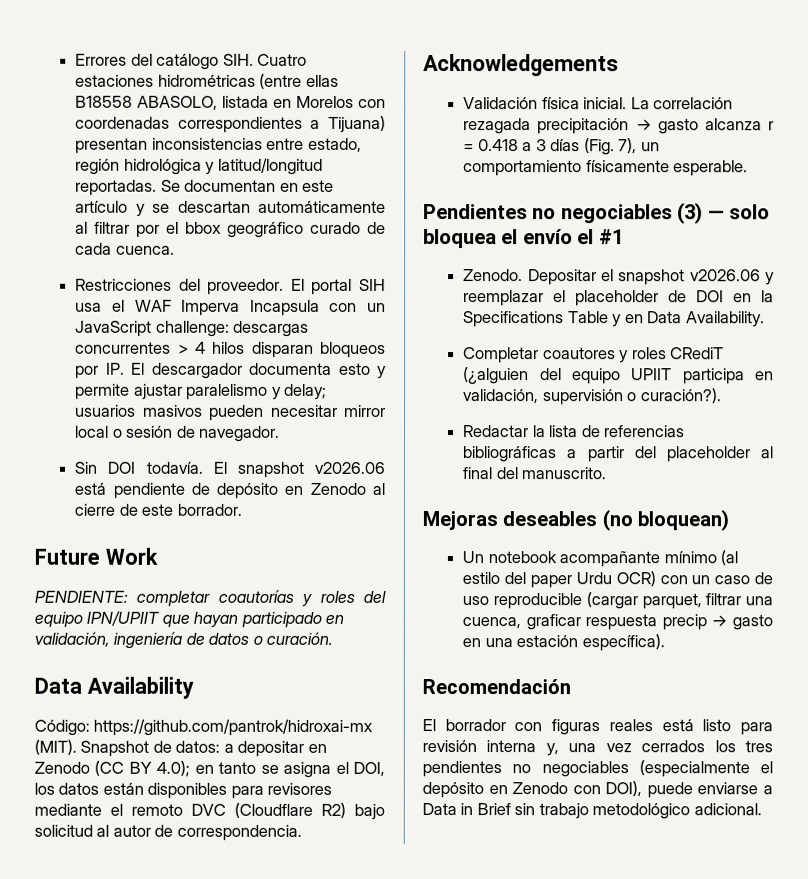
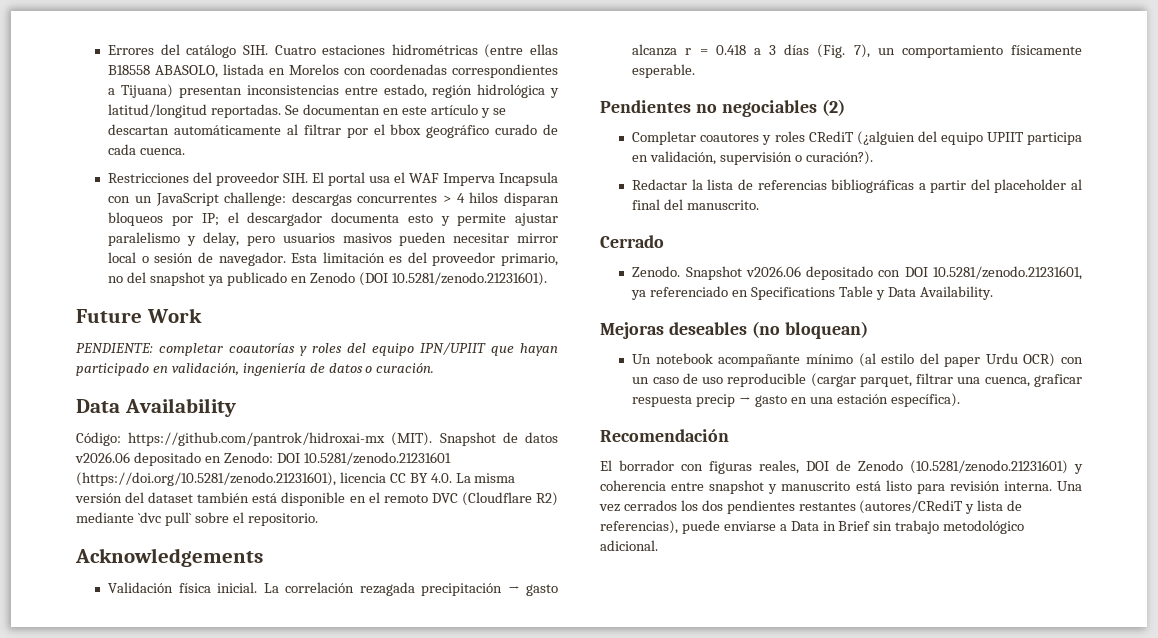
[207,278,285,295] proveedor. -> [216,172,309,186] proveedor SIH.
[359,278,386,291] SIH -> (366, 179) none
[105,362,146,375] IP. El -> [201,212,239,226] IP; el
[284,383,328,400] delay; -> [202,232,275,246] delay, pero
[74,461,386,478] [74,482,385,499] [74,503,242,516] // Sin DOI todavía. El snapshot v2026.06 está pendiente de depósito en Zenodo al cierre de este borrador. -> [291,252,558,266] [108,272,547,286] Esta limitación es del proveedor primario, no del snapshot ya publicado en Zenodo (DOI 10.5281/zenodo.21231601).
[175,740,327,757] [34,760,386,778] [34,782,333,799] [34,803,102,816] datos: a depositar en Zenodo (CC BY 4.0); en tanto se asigna el DOI, los datos están disponibles para revisores mediante -> [525,432,558,443] [75,452,451,466] [76,472,516,486] [75,492,366,506] datos v2026.06 depositado en Zenodo: DOI 10.5281/zenodo.21231601 (https://doi.org/10.5281/zenodo.21231601), licencia CC BY 4.0. La misma versión del dataset también está disponible en
[354,803,385,820] [34,824,302,841] bajo solicitud al autor de correspondencia. -> [76,512,318,526] mediante `dvc pull` sobre el repositorio.
[677,202,770,225] [423,229,624,249] [463,269,775,286] [463,290,774,307] [463,311,765,328] (3) — solo bloquea el envío el #1 // Zenodo. Depositar el snapshot v2026.06 y reemplazar el placeholder de DOI en la Specifications Table y en Data Availability. -> [821,99,845,116] (2)
(607, 473) none -> [600,235,664,248] [632,266,1082,280] [631,286,993,300] // Cerrado // Zenodo. Snapshot v2026.06 depositado con DOI 10.5281/zenodo.21231601, ya referenciado en Specifications Table y Data Availability.
[608,719,773,736] [422,740,773,757] [422,760,773,778] [422,781,643,799] reales está listo para revisión interna y, una vez cerrados los tres pendientes no negociables (especialmente el depósito en Zenodo con DOI), -> [759,460,1083,474] [600,480,1082,494] [599,500,1023,514] [600,520,678,534] reales, DOI de Zenodo (10.5281/zenodo.21231601) y coherencia entre snapshot y manuscrito está listo para revisión interna. Una vez cerrados los dos pendientes restantes (autores/CRediT y lista de referencias),

